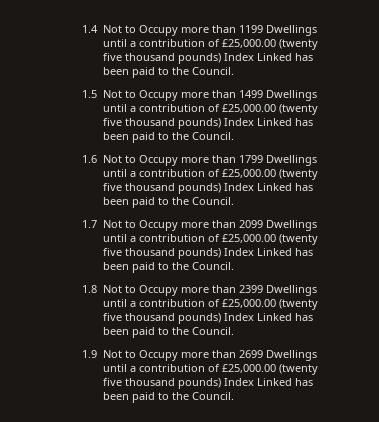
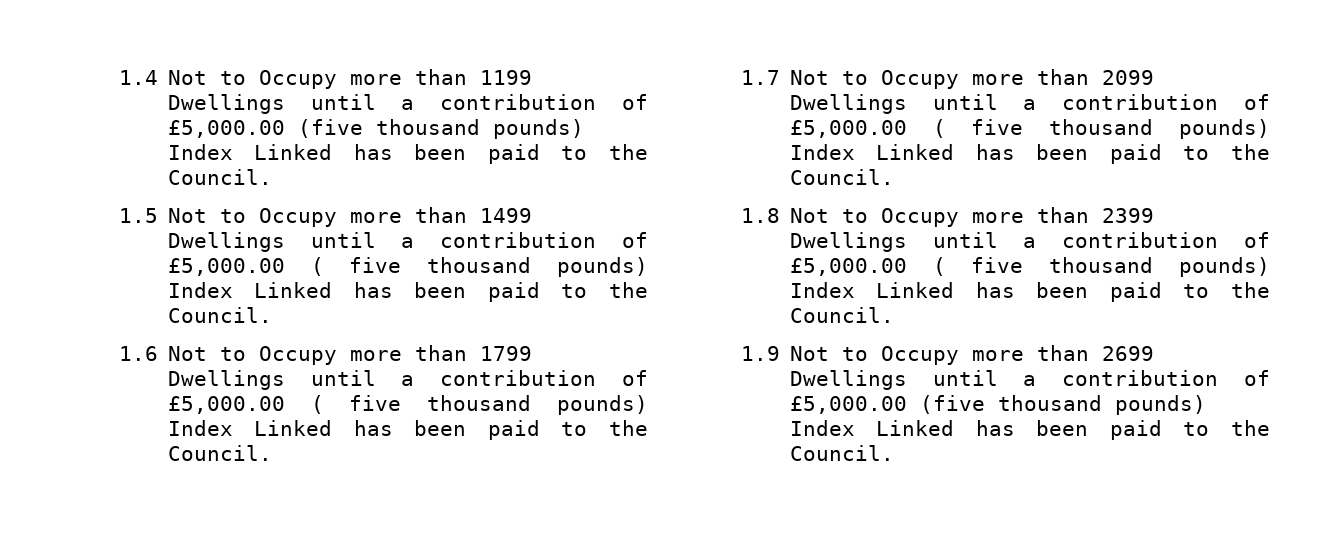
[221,39,318,50] [102,53,122,61] £25,000.00 (twenty five -> [167,119,363,138] £5,000.00 (five
[221,104,318,115] £25,000.00 (twenty -> [167,257,324,276] £5,000.00 (
[221,169,318,180] £25,000.00 (twenty -> [167,395,324,414] £5,000.00 (
[221,234,318,245] £25,000.00 (twenty -> [789,119,946,138] £5,000.00 (
[221,299,318,310] £25,000.00 (twenty -> [789,257,946,276] £5,000.00 (
[221,364,318,375] [102,378,122,386] £25,000.00 (twenty five -> [789,395,985,414] £5,000.00 (five

